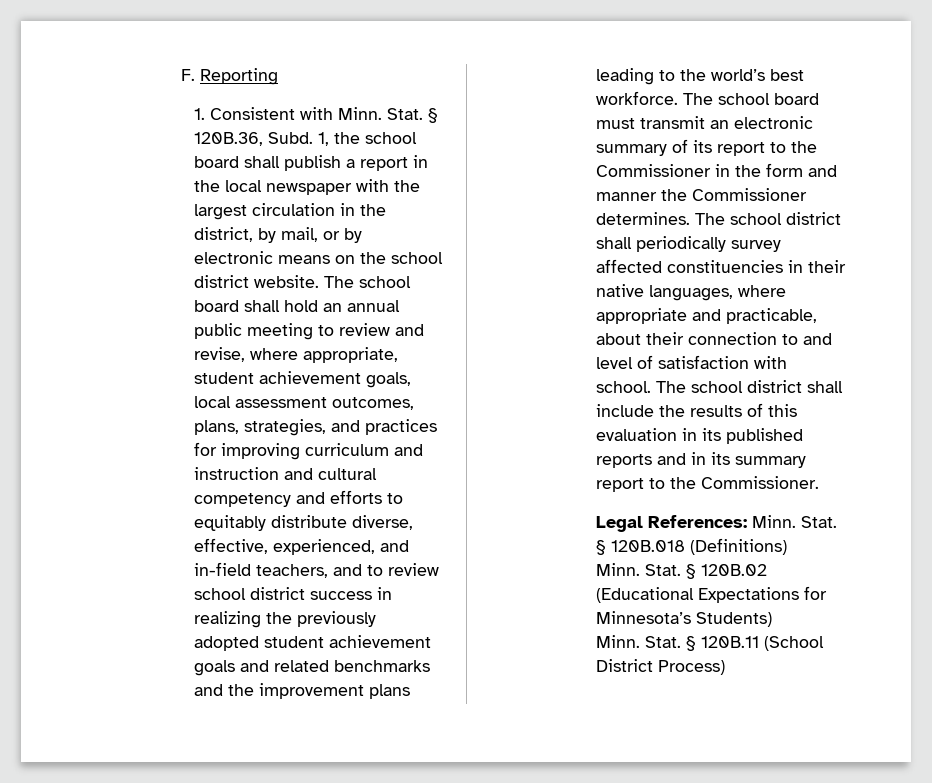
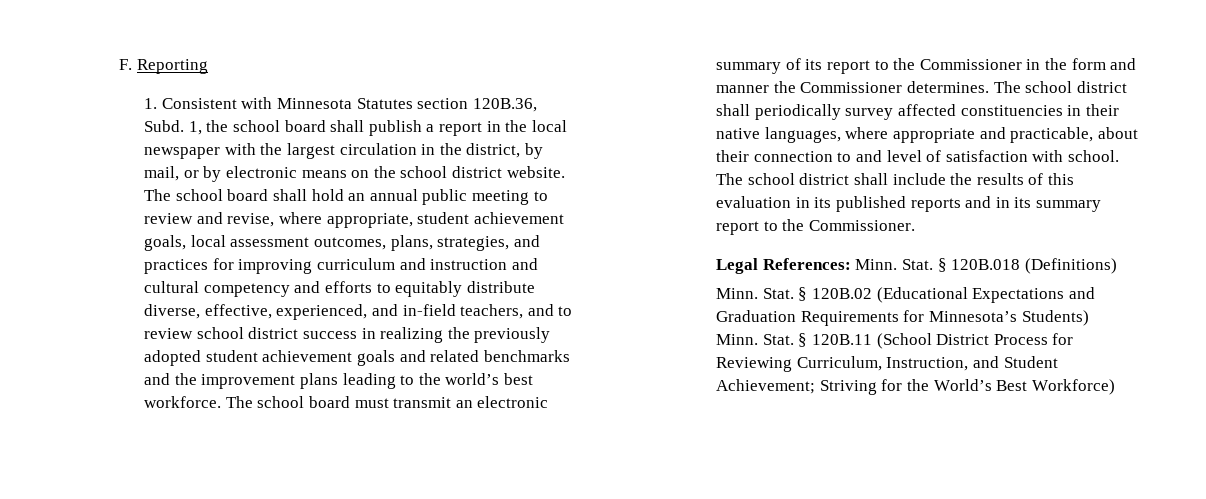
[337,107,438,123] Minn. Stat. § -> [276,98,469,109] Minnesota Statutes section
(799, 595) none -> [1068,287,1095,299] [716,310,899,326] and Graduation Requirements
[657,660,725,675] Process) -> [993,333,1074,345] [716,356,1058,372] [716,379,1115,395] Process for Reviewing Curriculum, Instruction, and Student Achievement; Striving for the World’s Best Workforce)

